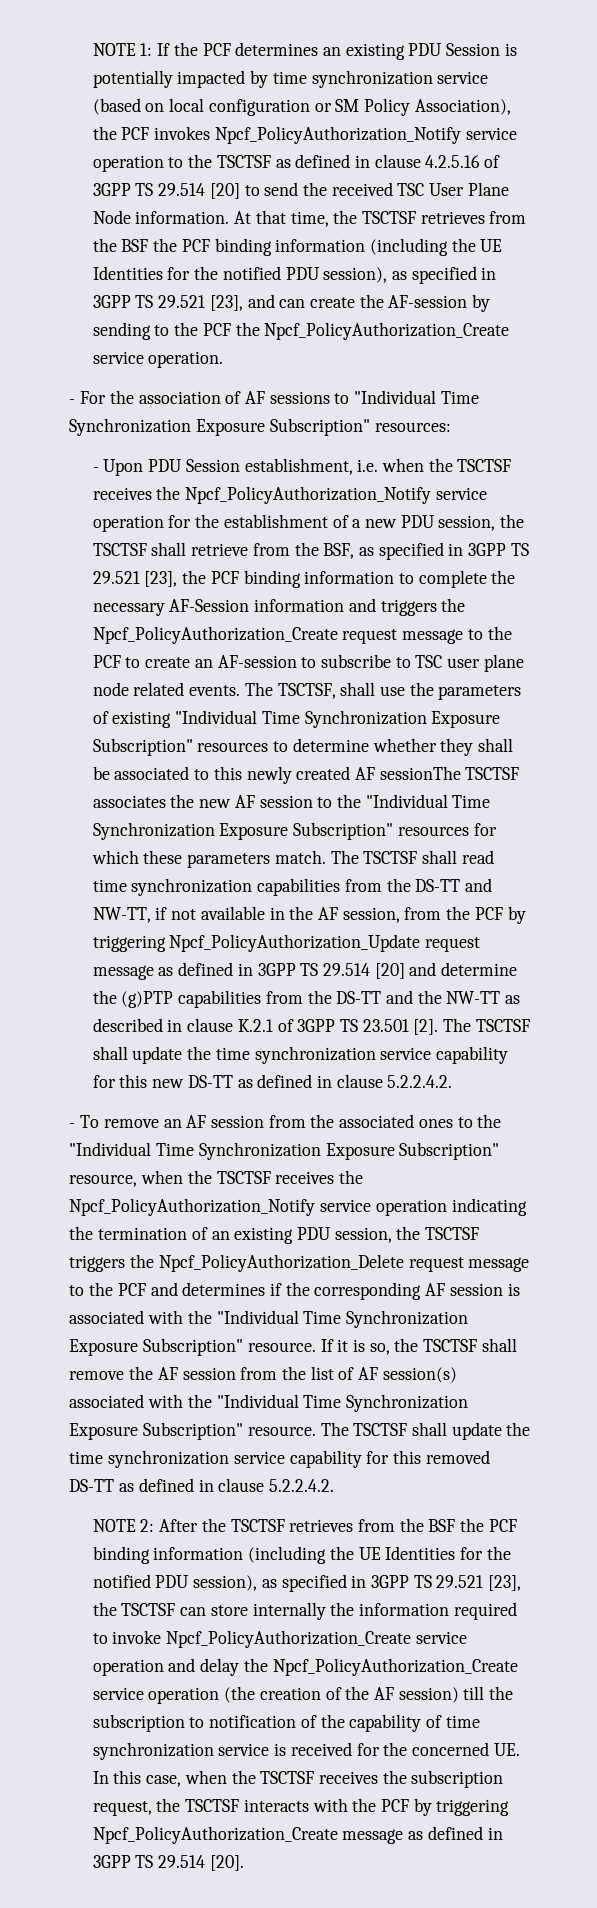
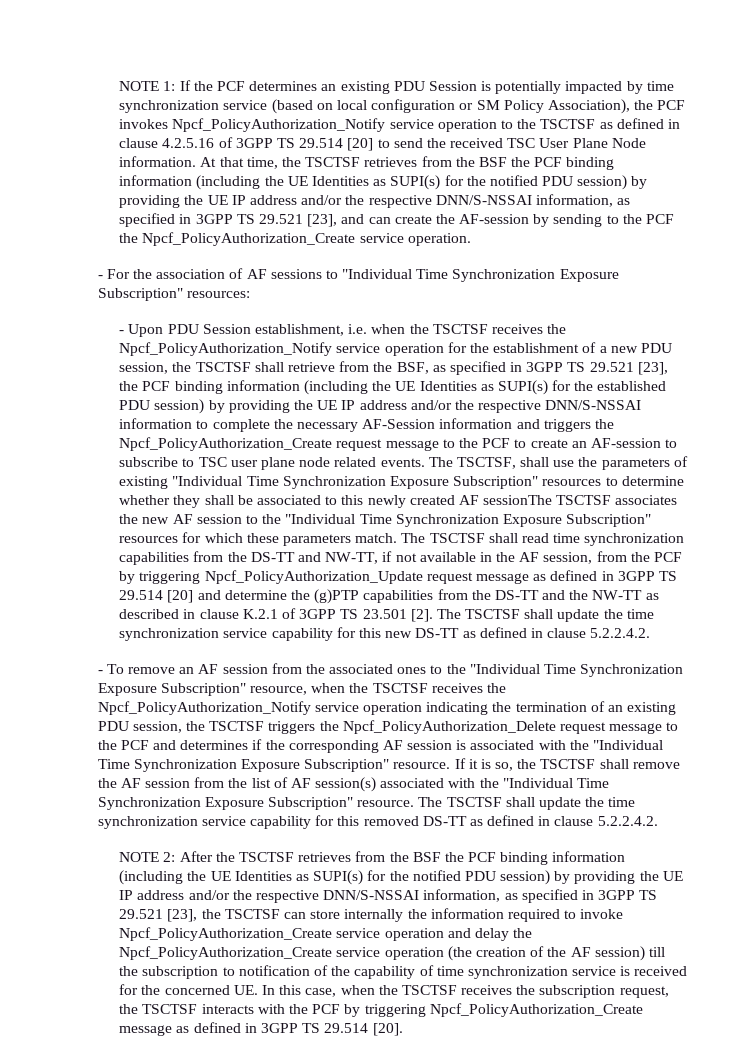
[167,266,388,283] for the notified PDU session), -> [373,175,648,190] [119,194,613,208] as SUPI(s) for the notified PDU session) by providing the UE IP address and/or the respective DNN/S-NSSAI information,
(395, 577) none -> [304,380,667,395] [119,399,642,414] [119,418,193,429] (including the UE Identities as SUPI(s) for the established PDU session) by providing the UE IP address and/or the respective DNN/S-NSSAI information
[460,1546,511,1560] [92,1574,258,1591] for the notified PDU session), -> [296,870,683,885] [119,889,501,903] as SUPI(s) for the notified PDU session) by providing the UE IP address and/or the respective DNN/S-NSSAI information,

